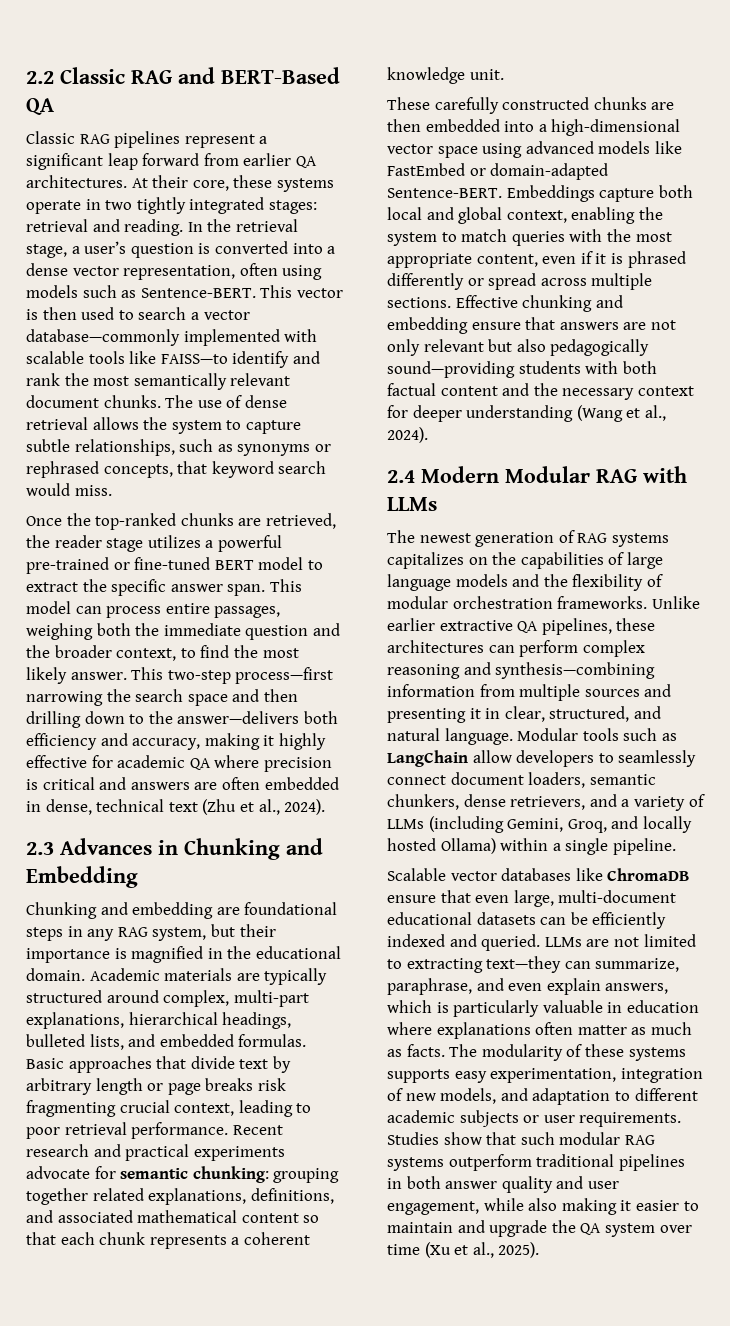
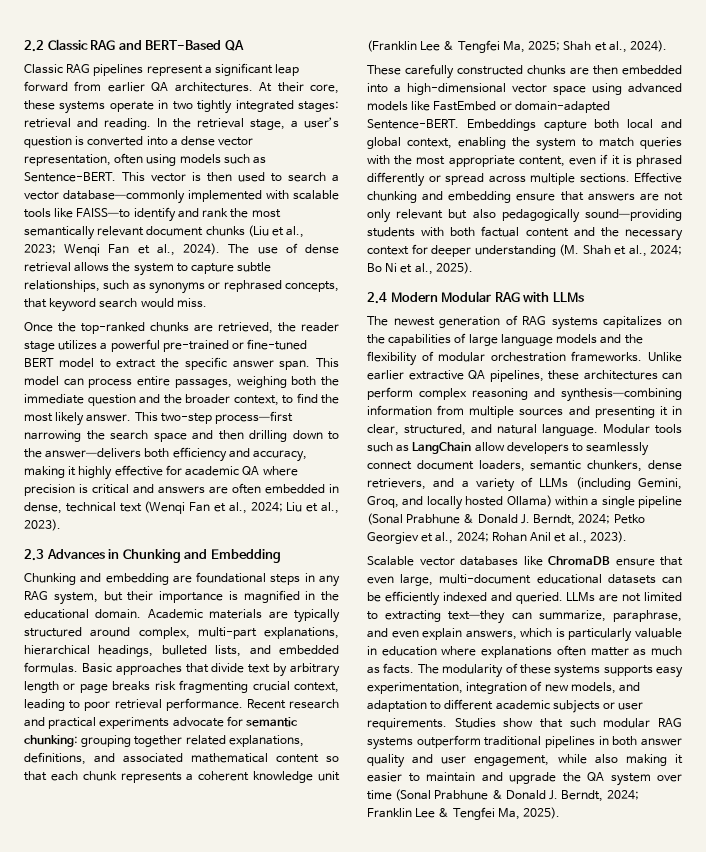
[103,395,161,408] chunks. -> [205,225,305,238] [24,243,221,256] chunks (Liu et al., 2023; Wenqi Fan et al., 2024).
[202,799,326,815] (Zhu et al., 2024). -> [144,501,339,514] [24,519,61,531] (Wenqi Fan et al., 2024; Liu et al., 2023).
[469,69,504,80] unit. -> [317,771,340,781] [367,40,668,53] unit (Franklin Lee & Tengfei Ma, 2025; Shah et al., 2024).
[576,405,666,422] [387,427,428,443] (Wang et al., 2024). -> [559,244,682,257] [367,262,473,275] (M. Shah et al., 2024; Bo Ni et al., 2025).
[612,838,676,855] pipeline. -> [638,496,682,508] [367,513,645,526] [367,531,627,544] pipeline (Sonal Prabhune & Donald J. Berndt, 2024; Petko Georgiev et al., 2024; Rohan Anil et al., 2023).
[424,1242,494,1258] (Xu et al., -> [395,789,639,802] [367,807,520,820] (Sonal Prabhune & Donald J. Berndt, 2024; Franklin Lee & Tengfei Ma,

